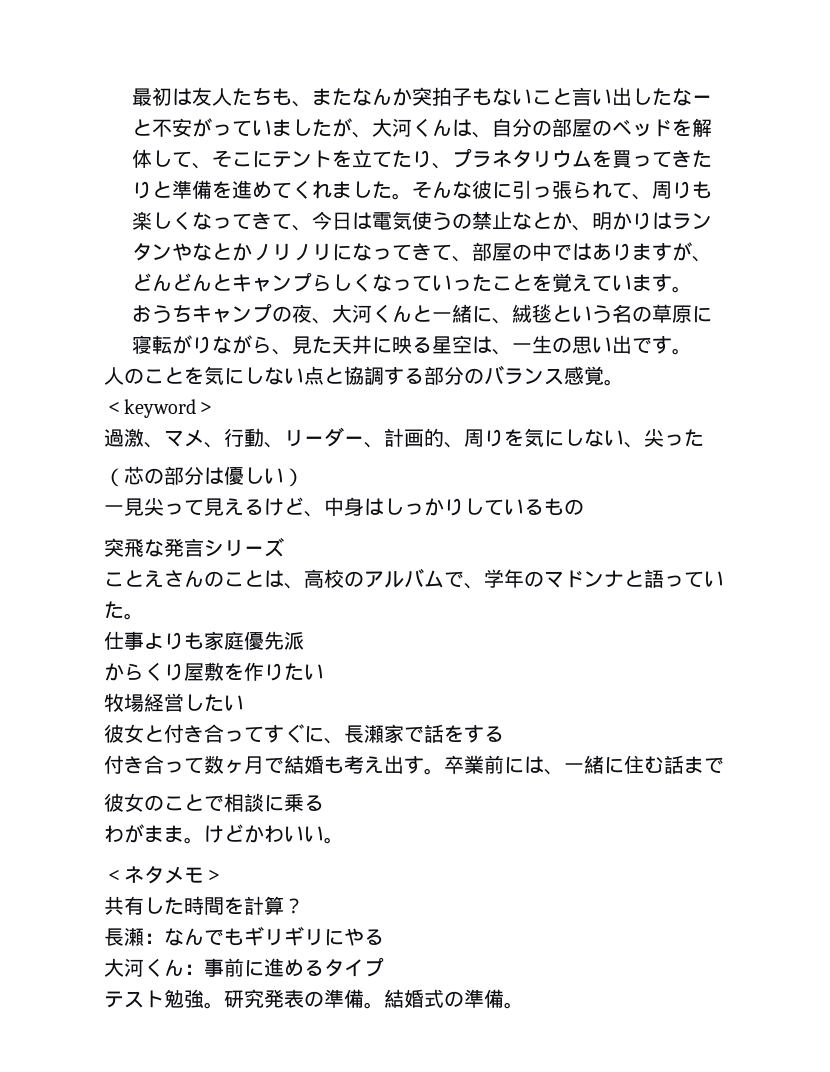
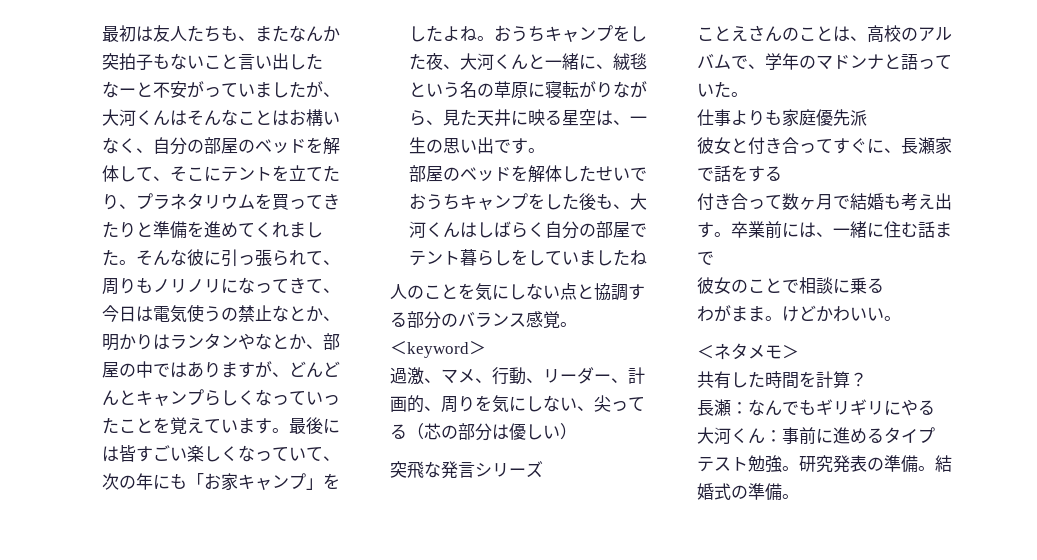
(472, 128) none -> [186,109,340,126] [101,137,136,154] そんなことはお構いなく
[131,211,192,230] 楽しく -> [152,278,238,294] ノリノリに
[251,243,452,261] ノリノリになってきて -> (306, 342) none
[131,303,292,324] // おうちキャンプの -> [288,417,340,434] [101,445,340,462] [101,473,340,491] [408,25,647,42] [408,53,426,70] 最後には皆すごい楽しくなっていて、次の年にも「お家キャンプ」をしたよね。おうちキャンプをした
(692, 351) none -> [408,165,647,183] [408,193,647,210] [408,221,647,239] [408,249,647,266] // 部屋のベッドを解体したせいでおうちキャンプをした後も、大河くんはしばらく自分の部屋でテント暮らしをしていましたね
[684,429,704,447] た // -> [628,397,645,411] [390,424,407,439] てる
[104,497,584,517] // 一見尖って見えるけど、中身はしっかりしているもの -> (577, 431) none
[104,662,324,681] [104,693,244,712] // からくり屋敷を作りたい // 牧場経営したい -> (867, 118) none

